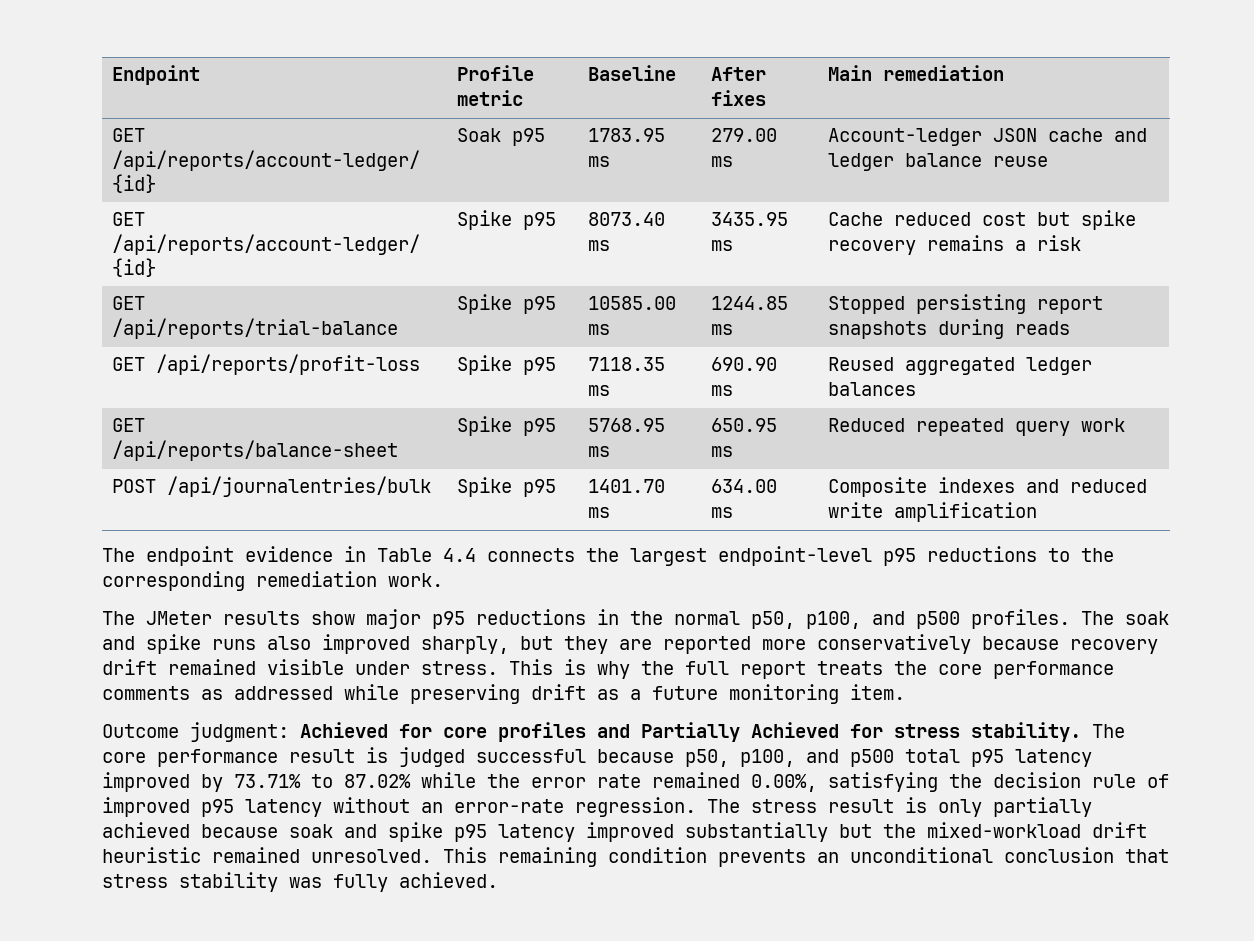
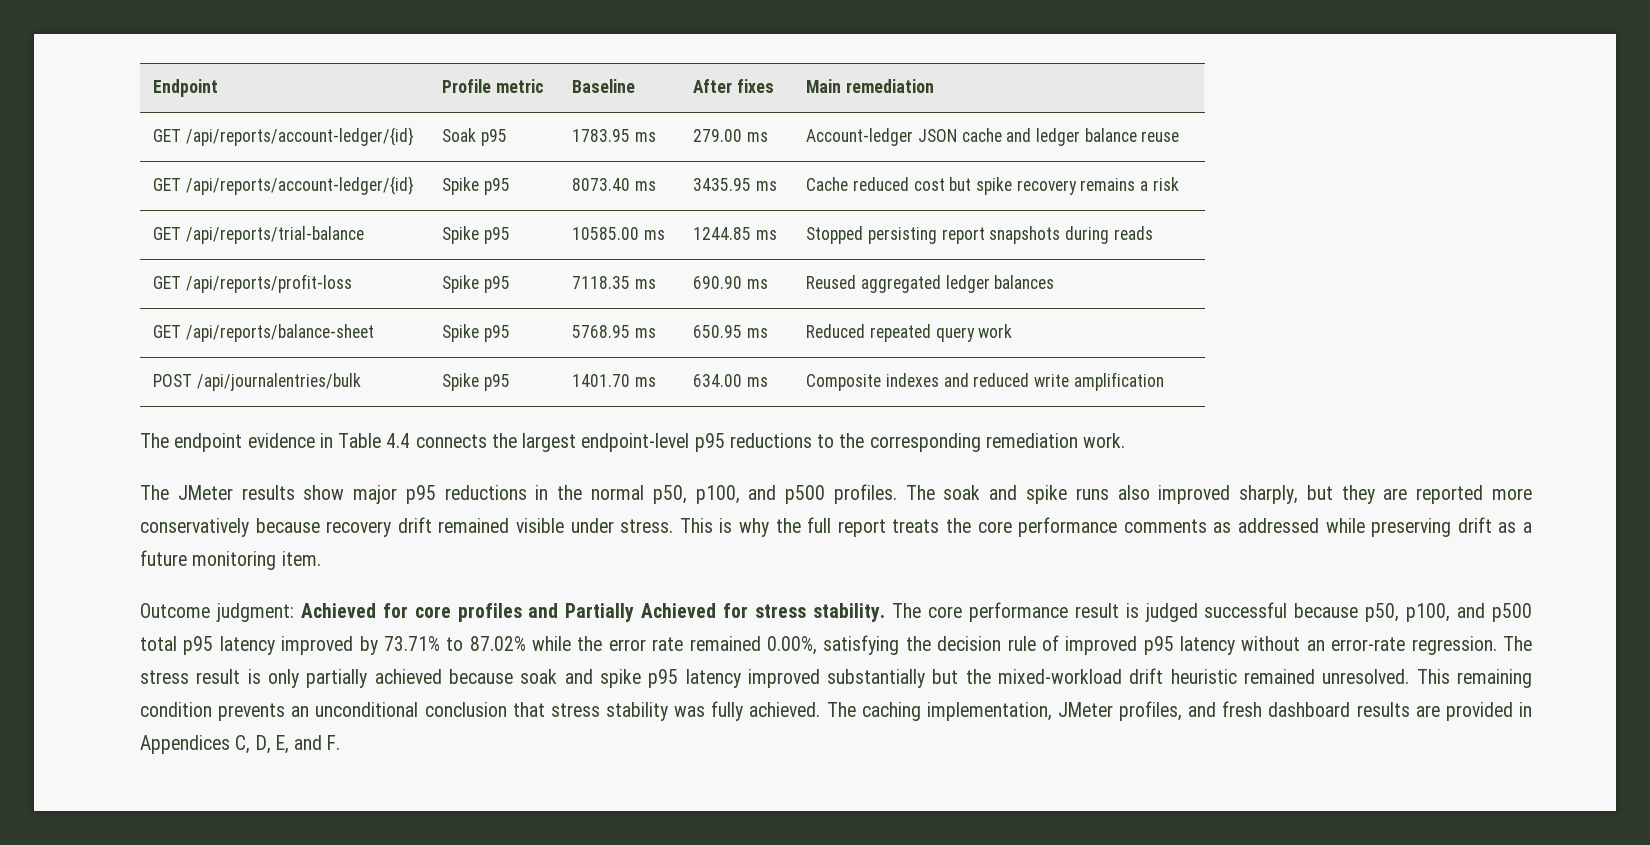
(498, 880) none -> [826,701,1533,721] [140,735,341,754] The caching implementation, JMeter profiles, and fresh dashboard results are provided in Appendices C, D, E, and F.

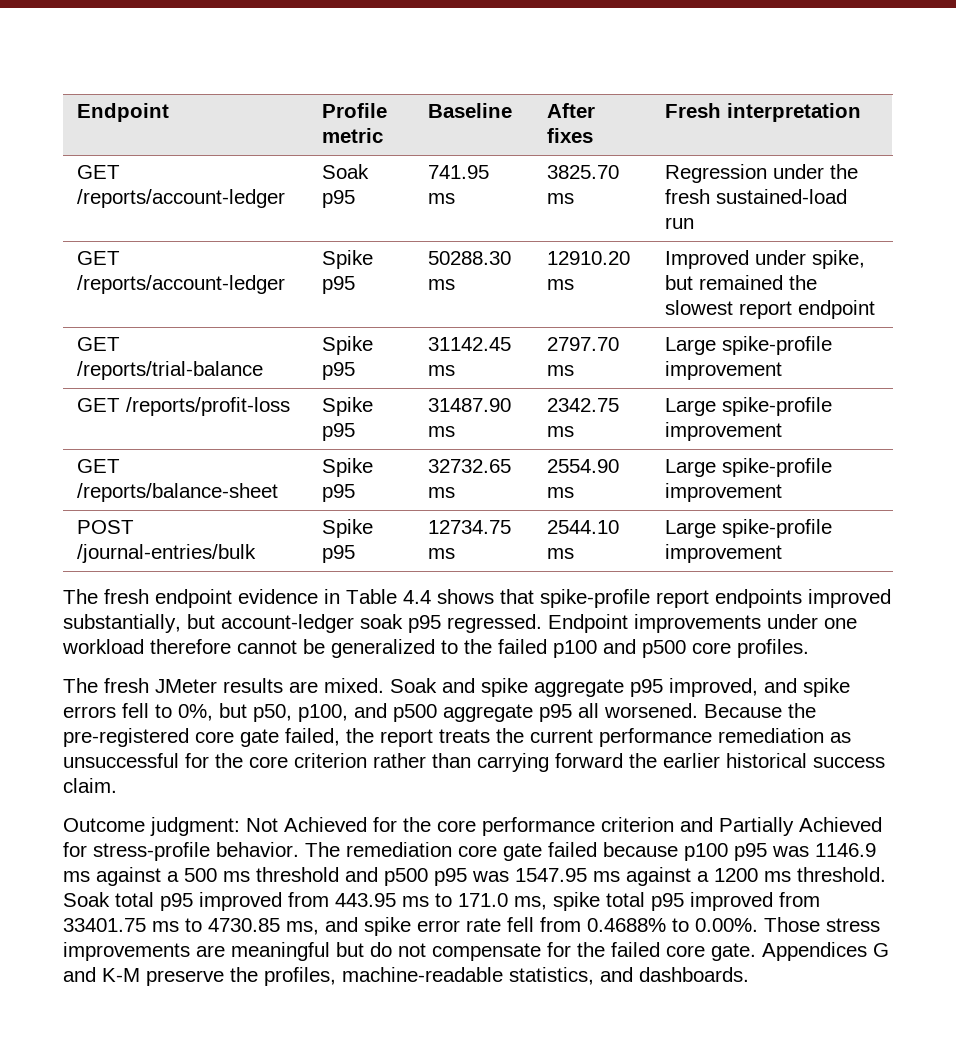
[806,79,934,93] [153,127,414,146] Main remediation // GET /api/reports/account-ledger/{id} -> [665,103,862,122] [77,165,121,179] [77,189,286,208] Fresh interpretation // GET /reports/account-ledger
[572,129,656,142] [693,129,768,142] [806,128,1180,146] [153,176,414,195] [442,177,510,195] [572,178,656,191] [693,178,777,191] [806,177,1179,195] [153,226,364,244] [442,226,510,244] [572,227,665,240] [693,227,777,240] [806,226,1153,244] [153,274,352,293] [442,275,510,293] [572,276,656,289] [693,276,768,289] [806,275,1055,293] [153,324,374,342] [442,324,510,342] [572,325,656,338] [693,325,768,338] [806,324,1013,342] 1783.95 ms | 279.00 ms | Account-ledger JSON cache and ledger balance reuse // GET /api/reports/account-ledger/{id} | Spike p95 | 8073.40 ms | 3435.95 ms | Cache reduced cost but spike recovery remains a risk // GET /api/reports/trial-balance | Spike p95 | 10585.00 ms | 1244.85 ms | Stopped persisting report snapshots during reads // GET /api/reports/profit-loss | Spike p95 | 7118.35 ms | 690.90 ms | Reused aggregated ledger balances // GET /api/reports/balance-sheet | Spike p95 | 5768.95 ms | 650.95 ms | Reduced repeated query work -> [428,165,490,179] [428,193,456,204] [547,165,620,179] [547,193,575,204] [665,164,859,183] [665,189,848,204] [665,217,695,229] [77,251,121,265] [77,275,286,294] [322,250,374,269] [322,276,356,294] [428,251,512,265] [428,279,456,290] [547,251,631,265] [547,279,575,290] [665,250,866,269] [665,275,818,290] [665,300,876,319] [77,337,121,351] [77,361,264,380] [322,336,374,355] [322,362,356,380] [428,337,512,351] [428,365,456,376] [547,337,620,351] [547,365,575,376] [665,336,833,355] [665,361,783,380] [77,397,291,416] [322,397,374,416] [322,423,356,441] [428,398,512,412] [428,426,456,437] [547,398,620,412] [547,426,575,437] [665,397,833,416] [665,422,783,441] [77,459,121,473] [77,483,279,502] [322,458,374,477] [322,484,356,502] [428,459,512,473] [428,487,456,498] [547,459,620,473] [547,487,575,498] [665,458,833,477] [665,483,783,502] 741.95 ms | 3825.70 ms | Regression under the fresh sustained-load run // GET /reports/account-ledger | Spike p95 | 50288.30 ms | 12910.20 ms | Improved under spike, but remained the slowest report endpoint // GET /reports/trial-balance | Spike p95 | 31142.45 ms | 2797.70 ms | Large spike-profile improvement // GET /reports/profit-loss | Spike p95 | 31487.90 ms | 2342.75 ms | Large spike-profile improvement // GET /reports/balance-sheet | Spike p95 | 32732.65 ms | 2554.90 ms | Large spike-profile improvement
[196,373,361,391] [442,373,510,391] [572,374,656,387] [693,374,768,387] [806,372,1164,391] [140,433,169,448] /api/journalentries/bulk | Spike p95 | 1401.70 ms | 634.00 ms | Composite indexes and reduced write amplification // The -> [77,544,257,563] [322,519,374,538] [322,545,356,563] [428,520,512,534] [428,548,456,559] [547,520,620,534] [547,548,575,559] [665,519,833,538] [665,544,783,563] [63,589,149,604] /journal-entries/bulk | Spike p95 | 12734.75 ms | 2544.10 ms | Large spike-profile improvement // The fresh
[415,433,1126,452] [140,485,169,500] connects the largest endpoint-level p95 reductions to the corresponding remediation work. // The -> [437,589,891,608] [63,614,857,633] [62,639,809,658] [63,678,149,693] shows that spike-profile report endpoints improved substantially, but account-ledger soak p95 regressed. Endpoint improvements under one workload therefore cannot be generalized to the failed p100 and p500 core profiles. // The fresh
[303,484,1533,504] [140,517,1532,537] [140,550,321,570] show major p95 reductions in the normal p50, p100, and p500 profiles. The soak and spike runs also improved sharply, but they are reported more conservatively because recovery drift remained visible under stress. This is why the full report treats the core performance comments as addressed while preserving drift as a future monitoring item. -> [289,678,850,697] [63,703,816,722] [63,728,851,747] [63,753,885,772] [63,778,117,793] are mixed. Soak and spike aggregate p95 improved, and spike errors fell to 0%, but p50, p100, and p500 aggregate p95 all worsened. Because the pre-registered core gate failed, the report treats the current performance remediation as unsuccessful for the core criterion rather than carrying forward the earlier historical success claim.
[300,602,1532,622] [140,635,1532,655] [140,668,1533,688] [140,701,1533,721] [140,735,341,754] Achieved for core profiles and Partially Achieved for stress stability. The core performance result is judged successful because p50, p100, and p500 total p95 latency improved by 73.71% to 87.02% while the error rate remained 0.00%, satisfying the decision rule of improved p95 latency without an error-rate regression. The stress result is only partially achieved because soak and spike p95 latency improved substantially but the mixed-workload drift heuristic remained unresolved. This remaining condition prevents an unconditional conclusion that stress stability was fully achieved. The caching implementation, JMeter profiles, and fresh dashboard results are provided in Appendices C, D, E, and F. -> [246,817,882,836] [63,842,876,861] [63,867,886,886] [63,892,820,911] [63,917,880,936] [63,942,889,961] [63,967,749,986] Not Achieved for the core performance criterion and Partially Achieved for stress-profile behavior. The remediation core gate failed because p100 p95 was 1146.9 ms against a 500 ms threshold and p500 p95 was 1547.95 ms against a 1200 ms threshold. Soak total p95 improved from 443.95 ms to 171.0 ms, spike total p95 improved from 33401.75 ms to 4730.85 ms, and spike error rate fell from 0.4688% to 0.00%. Those stress improvements are meaningful but do not compensate for the failed core gate. Appendices G and K-M preserve the profiles, machine-readable statistics, and dashboards.

